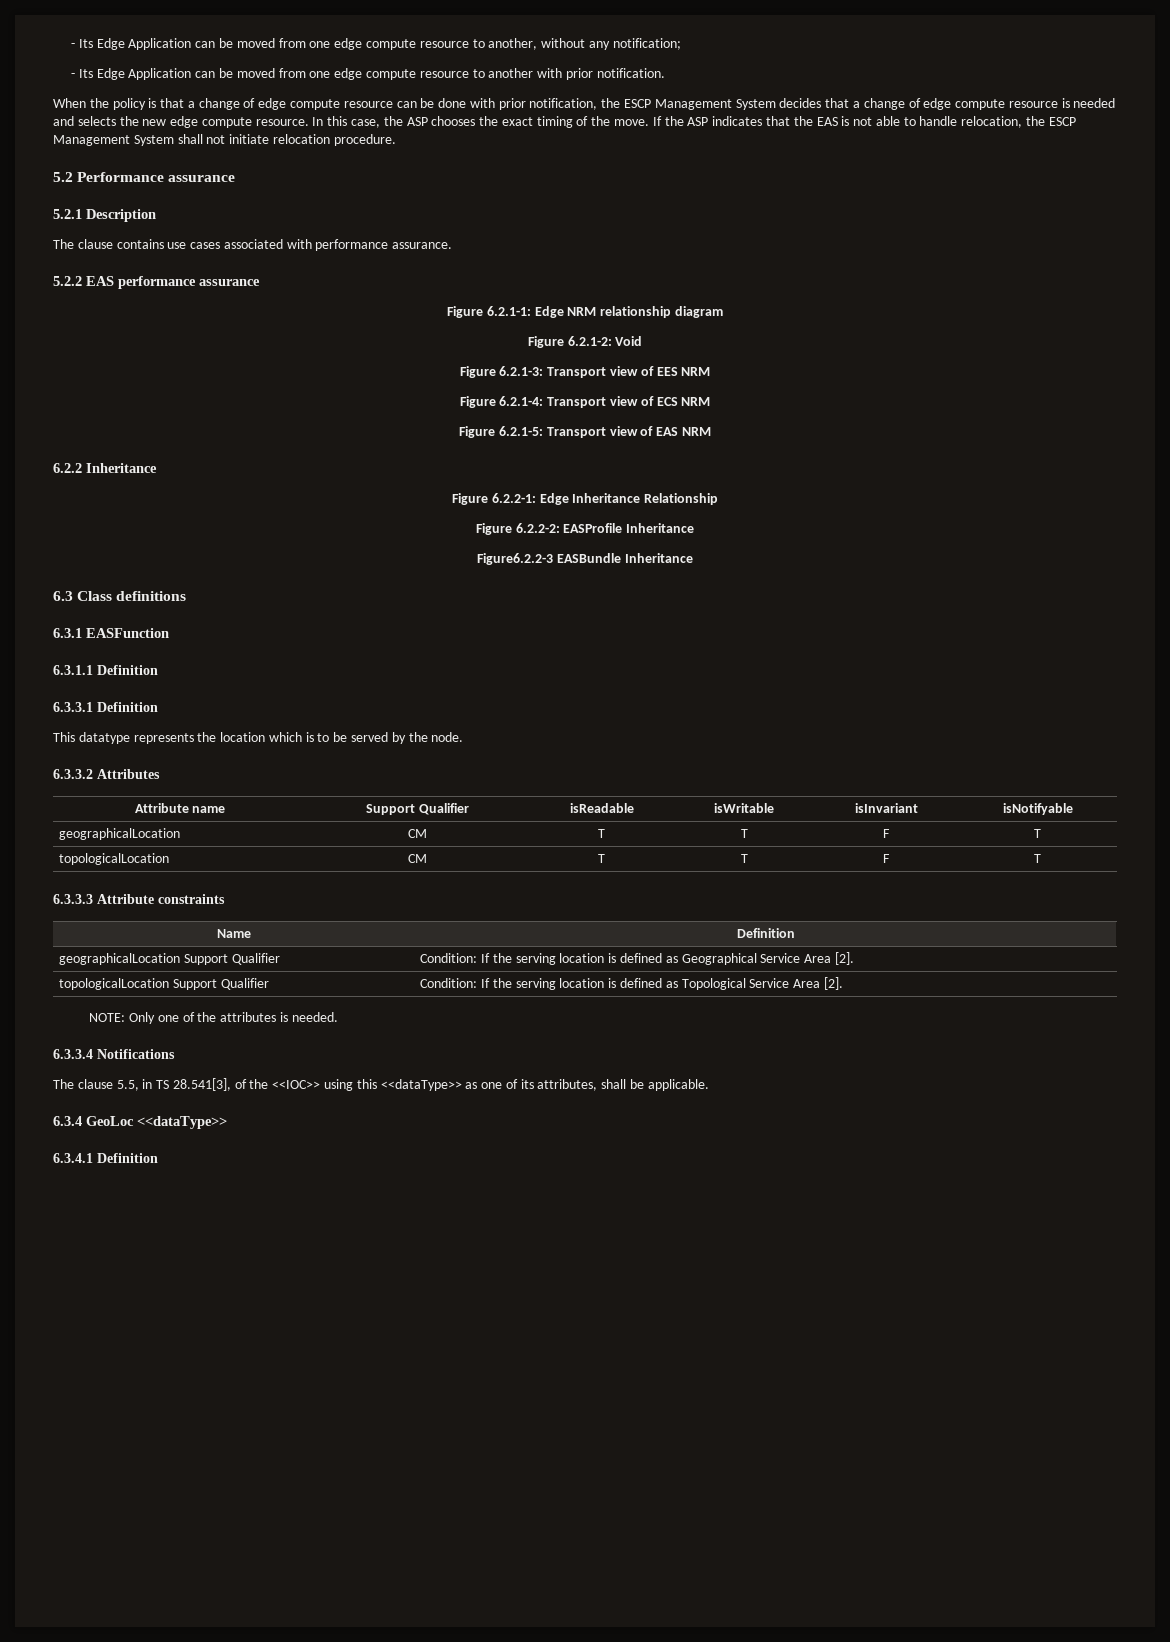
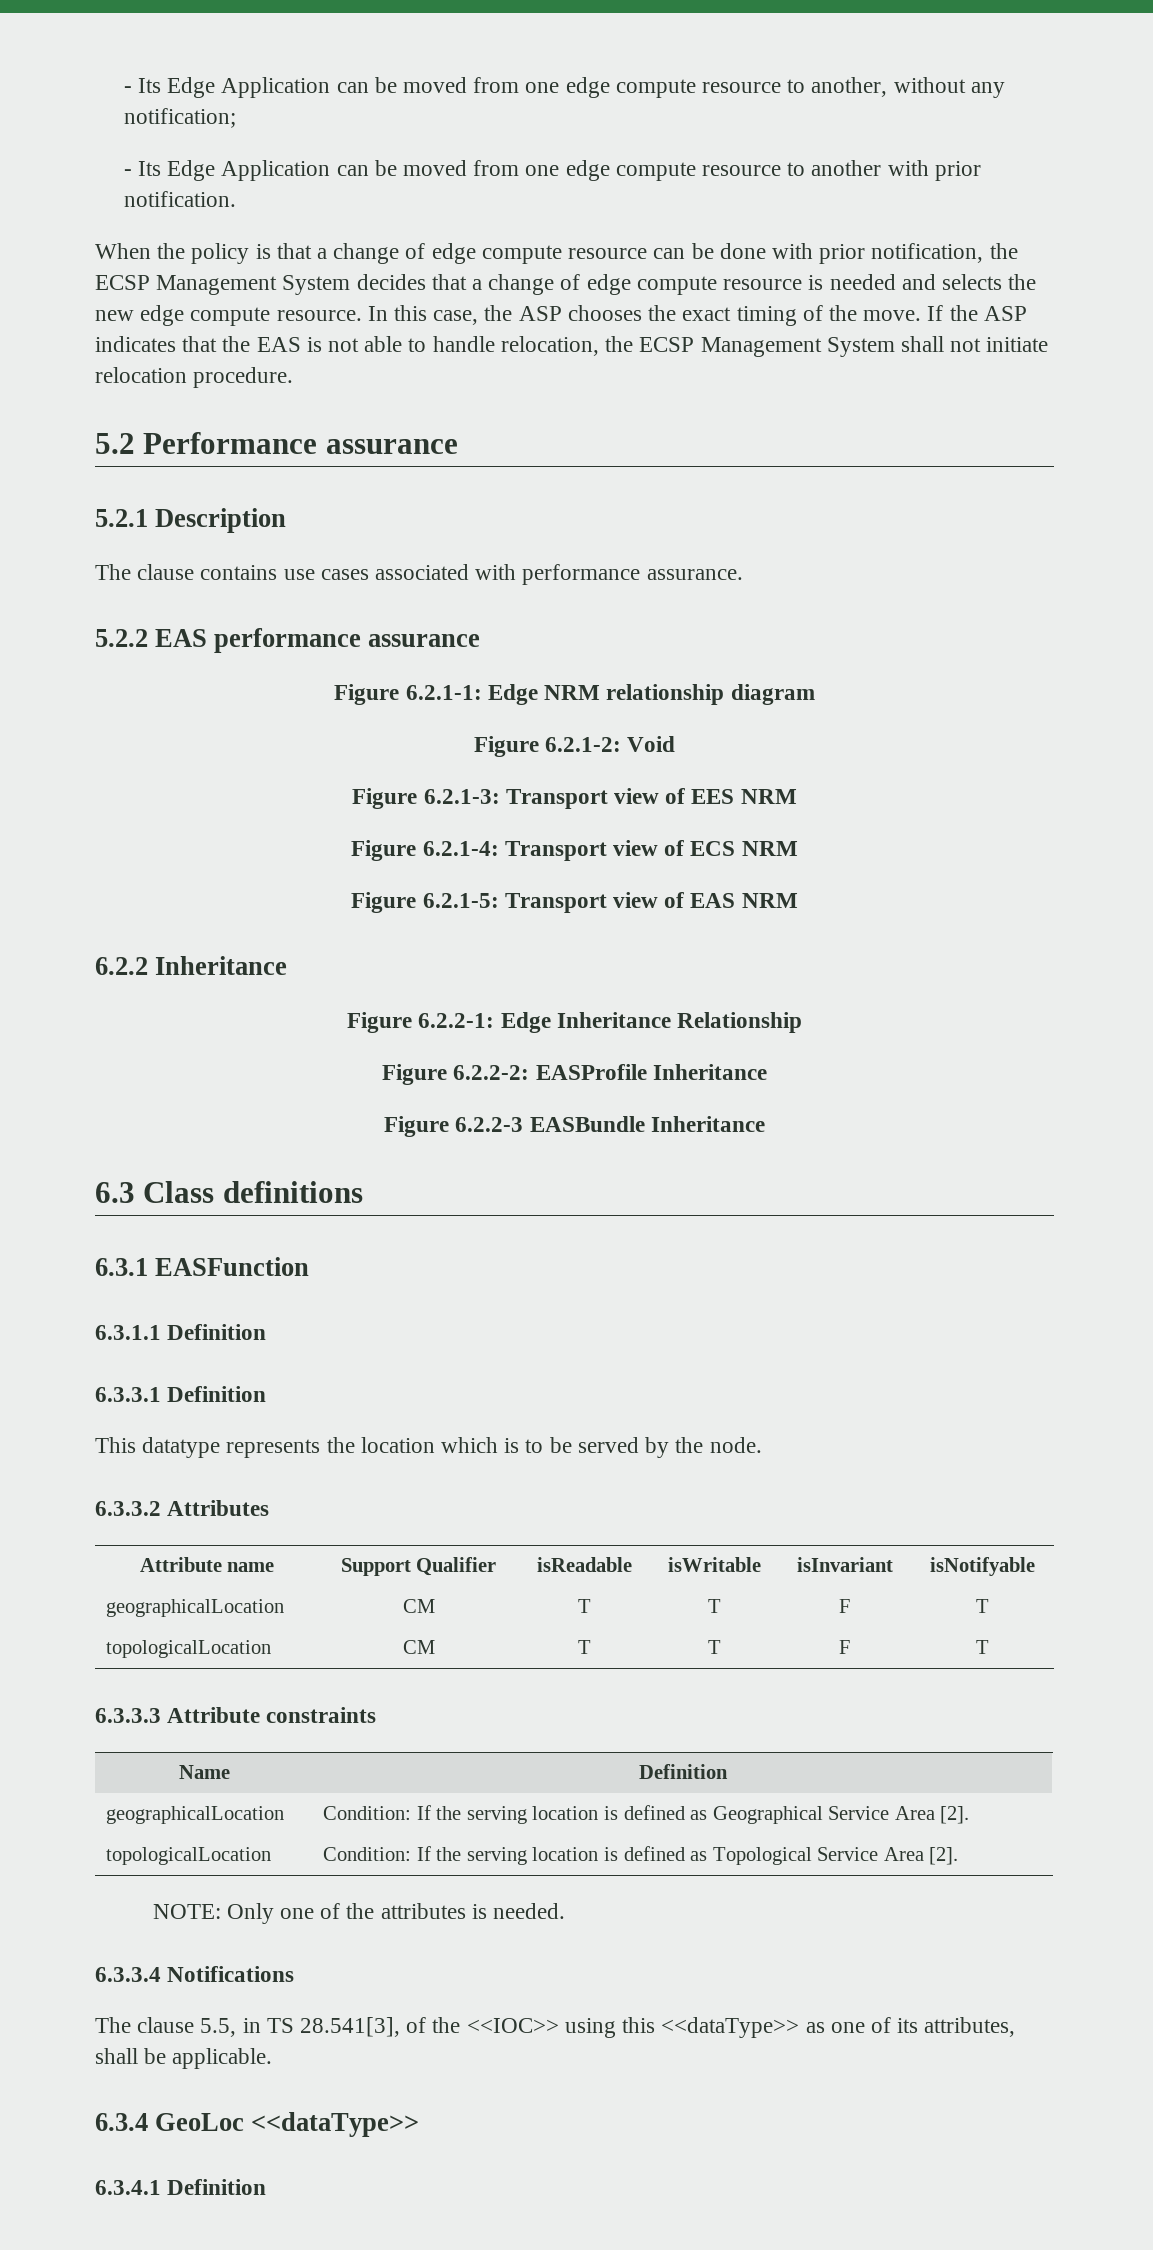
[624,99,652,108] ESCP -> [95,275,150,290] ECSP
[1048,117,1076,126] ESCP -> [639,337,695,352] ECSP
[477,553,554,565] Figure6.2.2-3 -> [384,1116,524,1137] Figure 6.2.2-3
[184,953,280,965] Support Qualifier -> (285, 1815) none
[173,978,269,990] Support Qualifier -> (272, 1856) none

